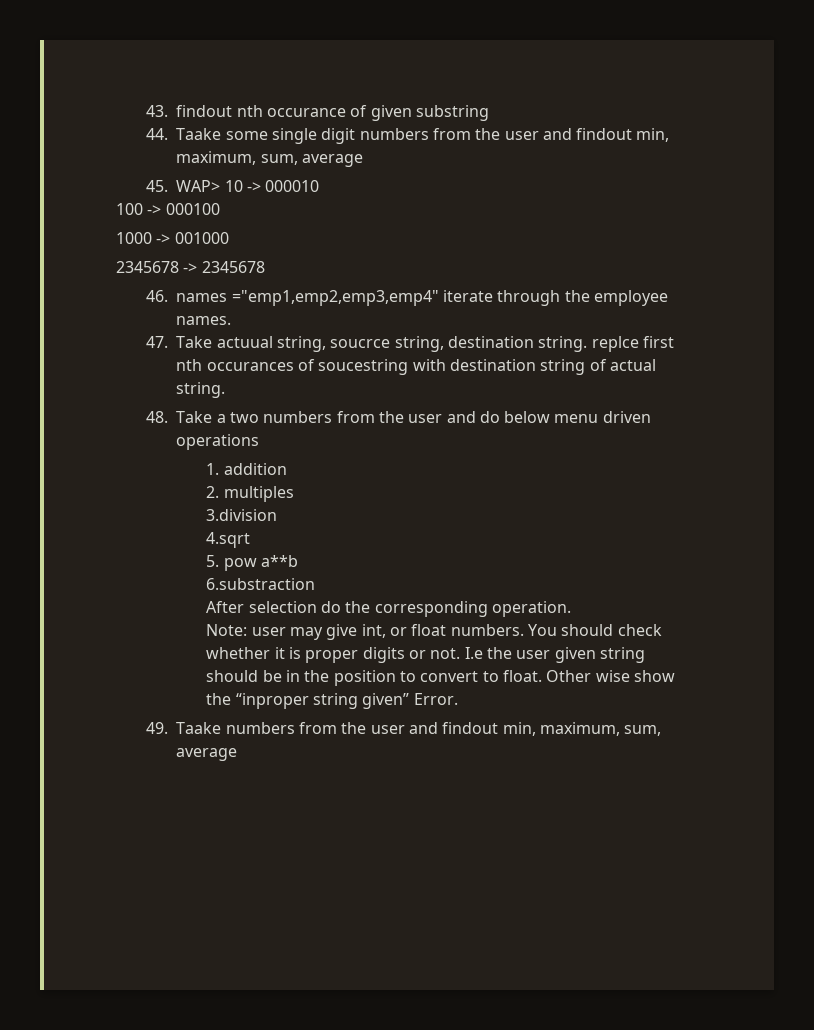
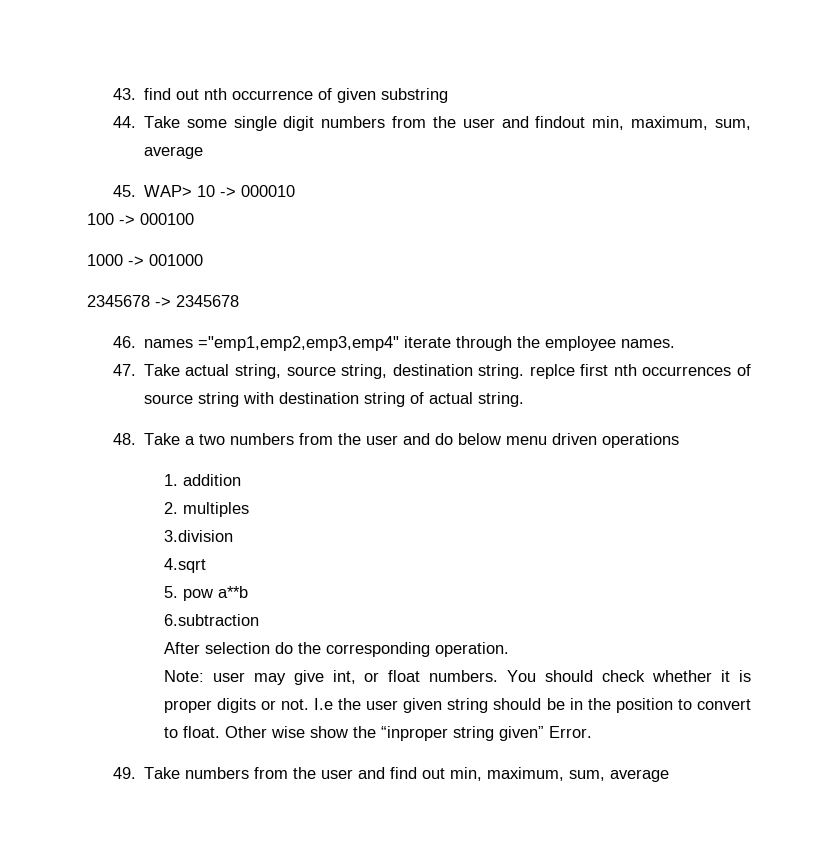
[176,105,346,117] findout nth occurance -> [143,88,313,100] find out nth occurrence
[176,128,222,140] Taake -> [143,116,180,128] Take
[216,336,391,352] actuual string, soucrce -> [185,364,336,379] actual string, source
[206,359,409,375] occurances of soucestring -> [642,364,751,376] [143,392,239,407] occurrences of source string
[206,578,316,590] 6.substraction -> [163,614,259,626] 6.subtraction
[176,722,499,734] Taake numbers from the user and findout -> [143,767,445,779] Take numbers from the user and find out

